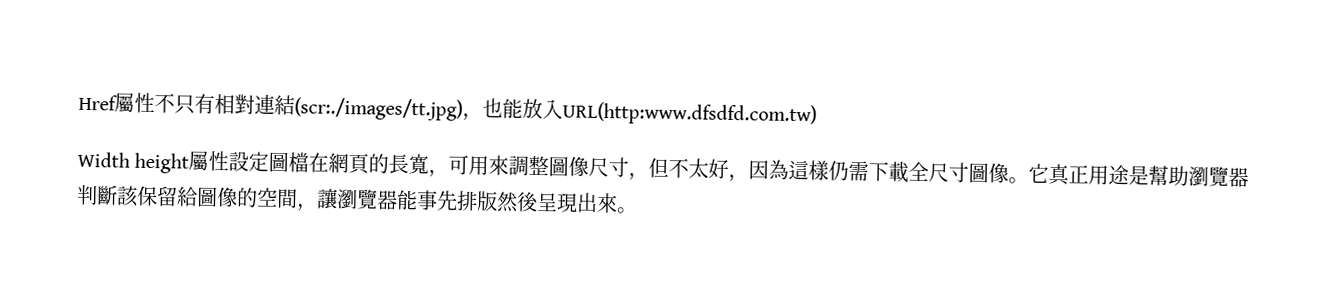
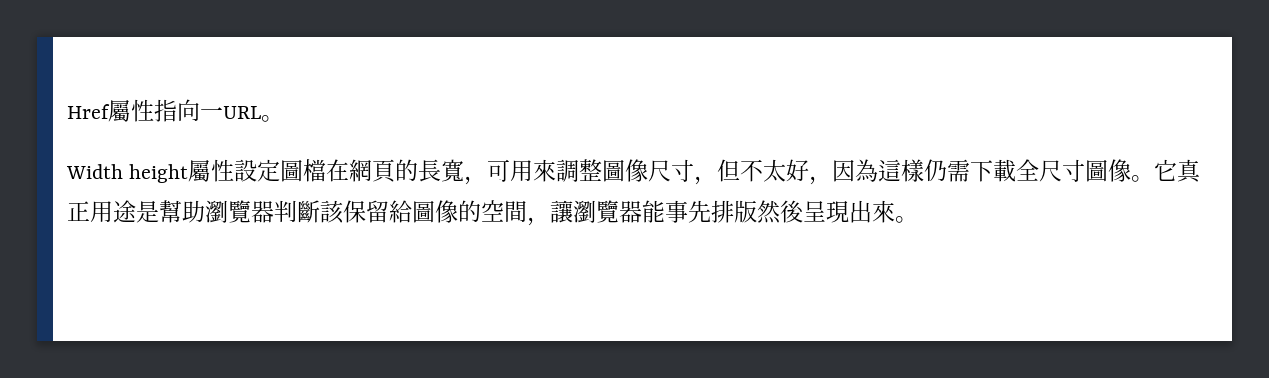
[154,93,817,127] 不只有相對連結(scr:./images/tt.jpg)，也能放入URL(http:www.dfsdfd.com.tw) -> [154,99,284,122] 指向一URL。

